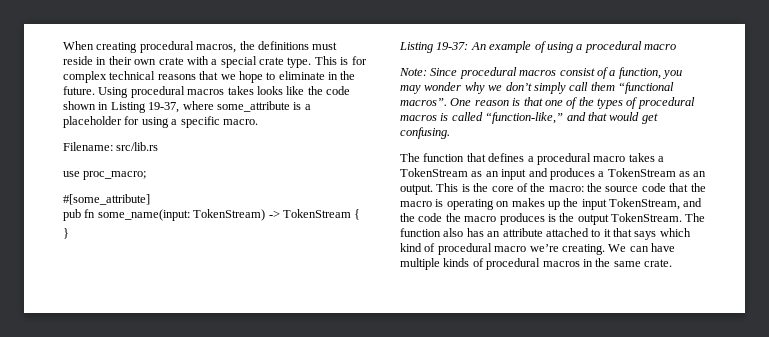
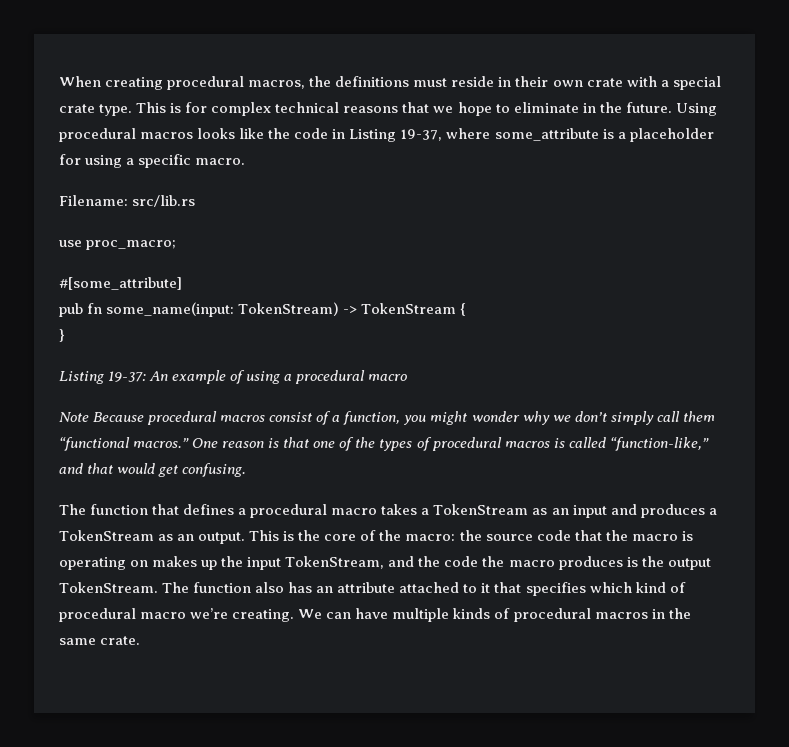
[227,86,254,95] takes -> (194, 135) none
[63,101,96,110] shown -> (329, 133) none
[399,68,458,76] Note: Since -> [59,412,145,422] Note Because
[400,85,421,94] may -> [430,411,468,425] might
[400,98,447,106] macros”. -> [133,438,190,448] macros.”
[634,231,657,240] says -> [525,582,586,596] specifies

